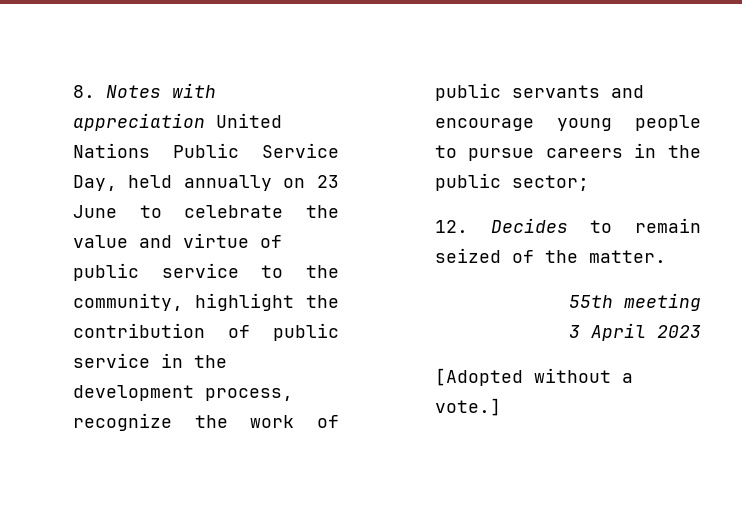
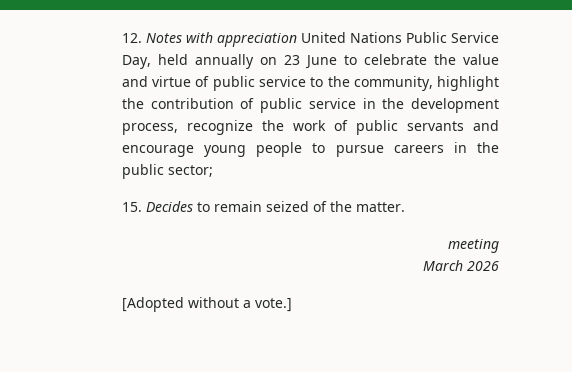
[72,85,95,98] 8. -> [121,33,142,43] 12.
[434,220,468,233] 12. -> [121,202,142,212] 15.
[569,295,613,308] 55th -> (405, 207) none
[569,323,701,341] 3 April 2023 -> [423,260,499,271] March 2026

